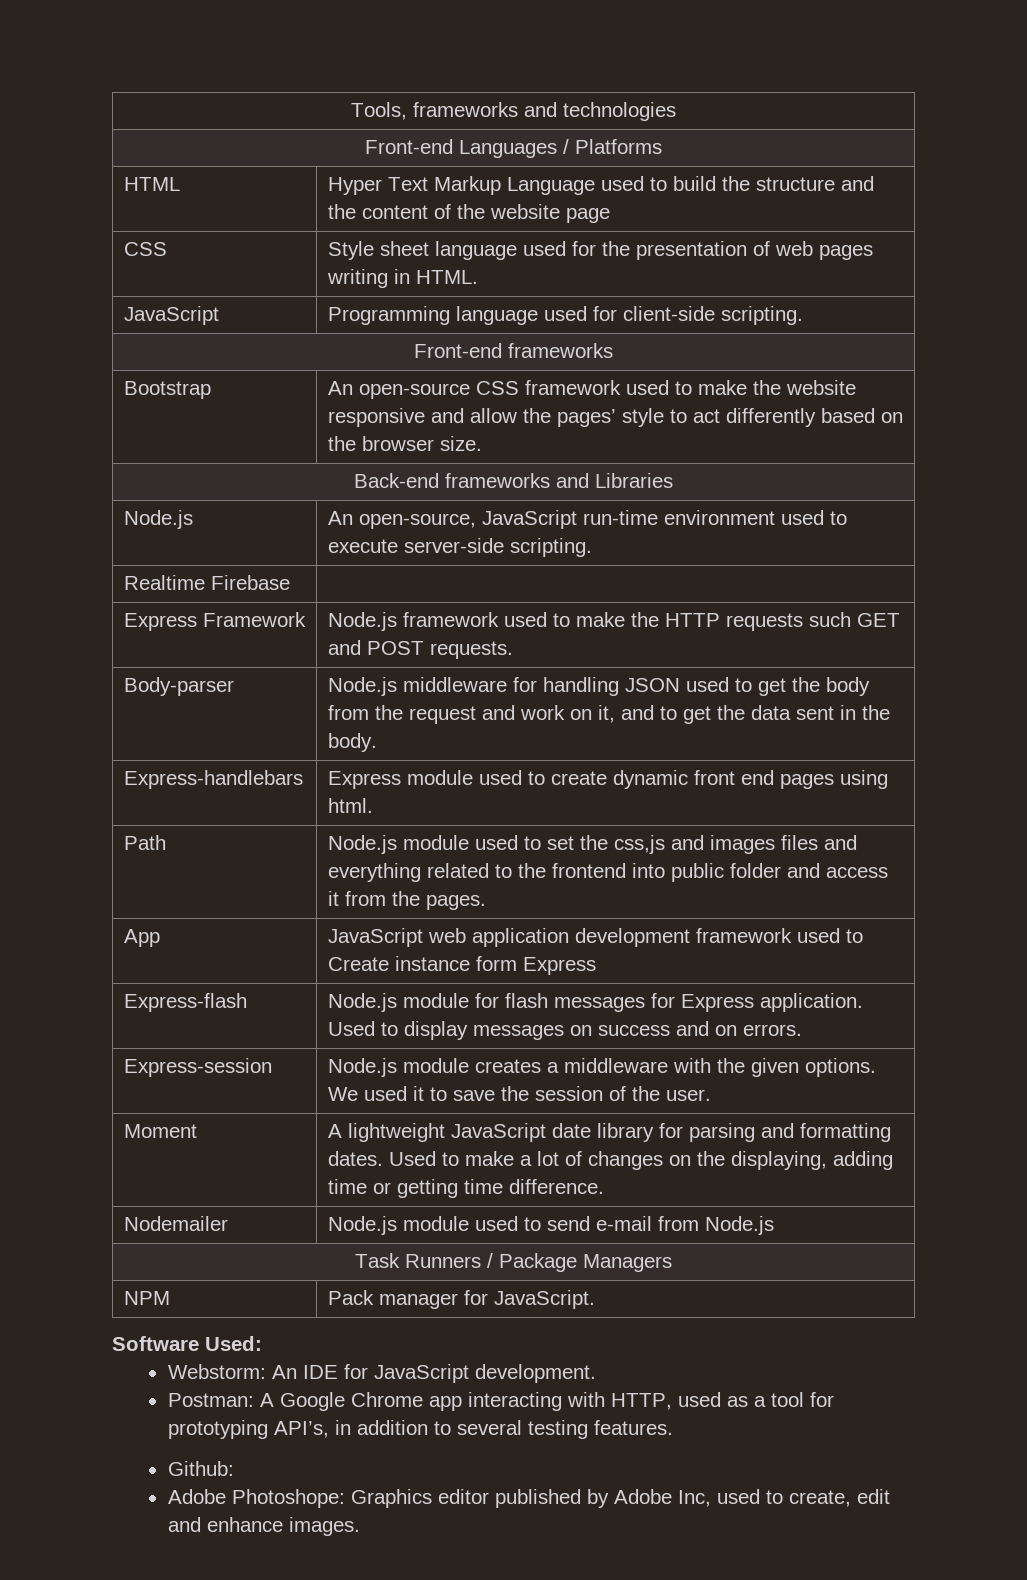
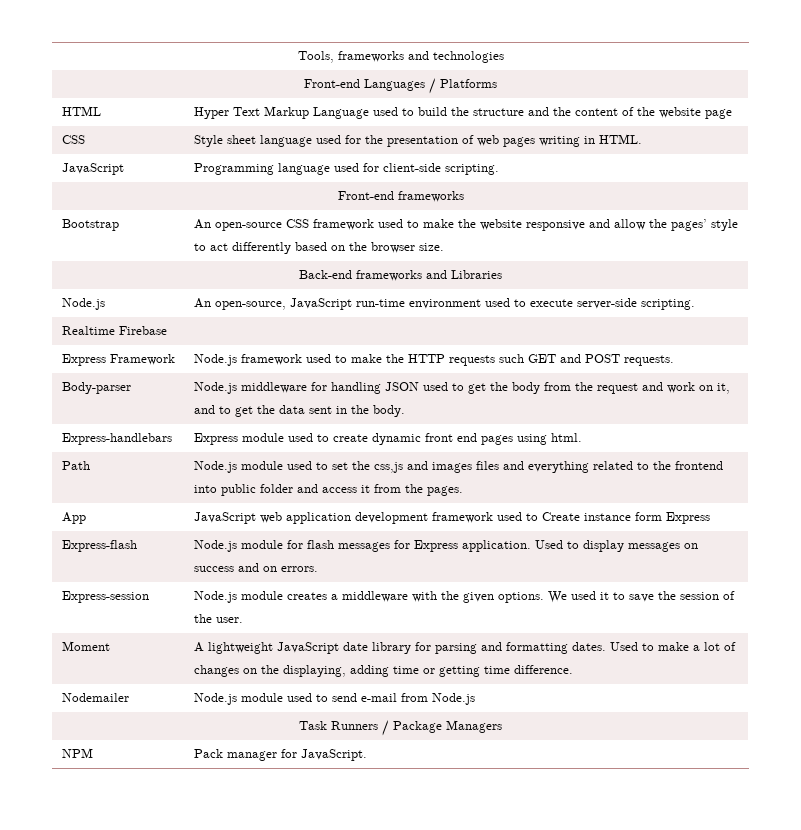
[112,1336,262,1351] [167,1364,596,1383] [167,1392,834,1411] [167,1420,673,1439] [167,1461,234,1476] [167,1489,890,1508] [167,1517,360,1536] // Software Used: // Webstorm: An IDE for JavaScript development. // Postman: A Google Chrome app interacting with HTTP, used as a tool for prototyping API’s, in addition to several testing features. // Github: // Adobe Photoshope: Graphics editor published by Adobe Inc, used to create, edit and enhance images. -> (367, 755) none

